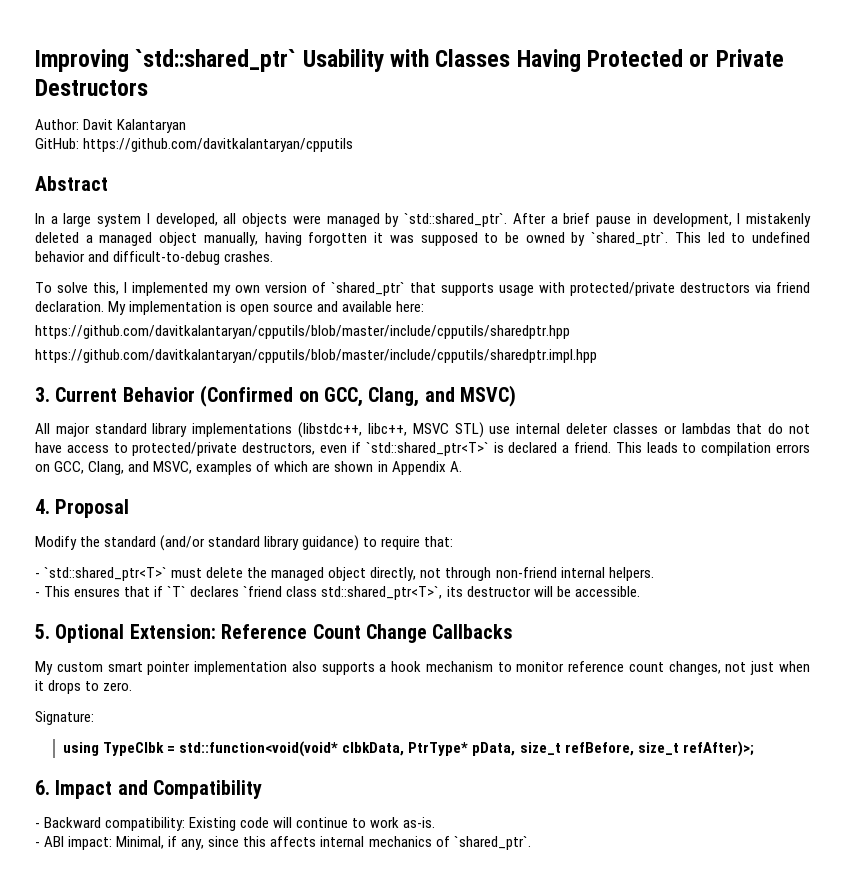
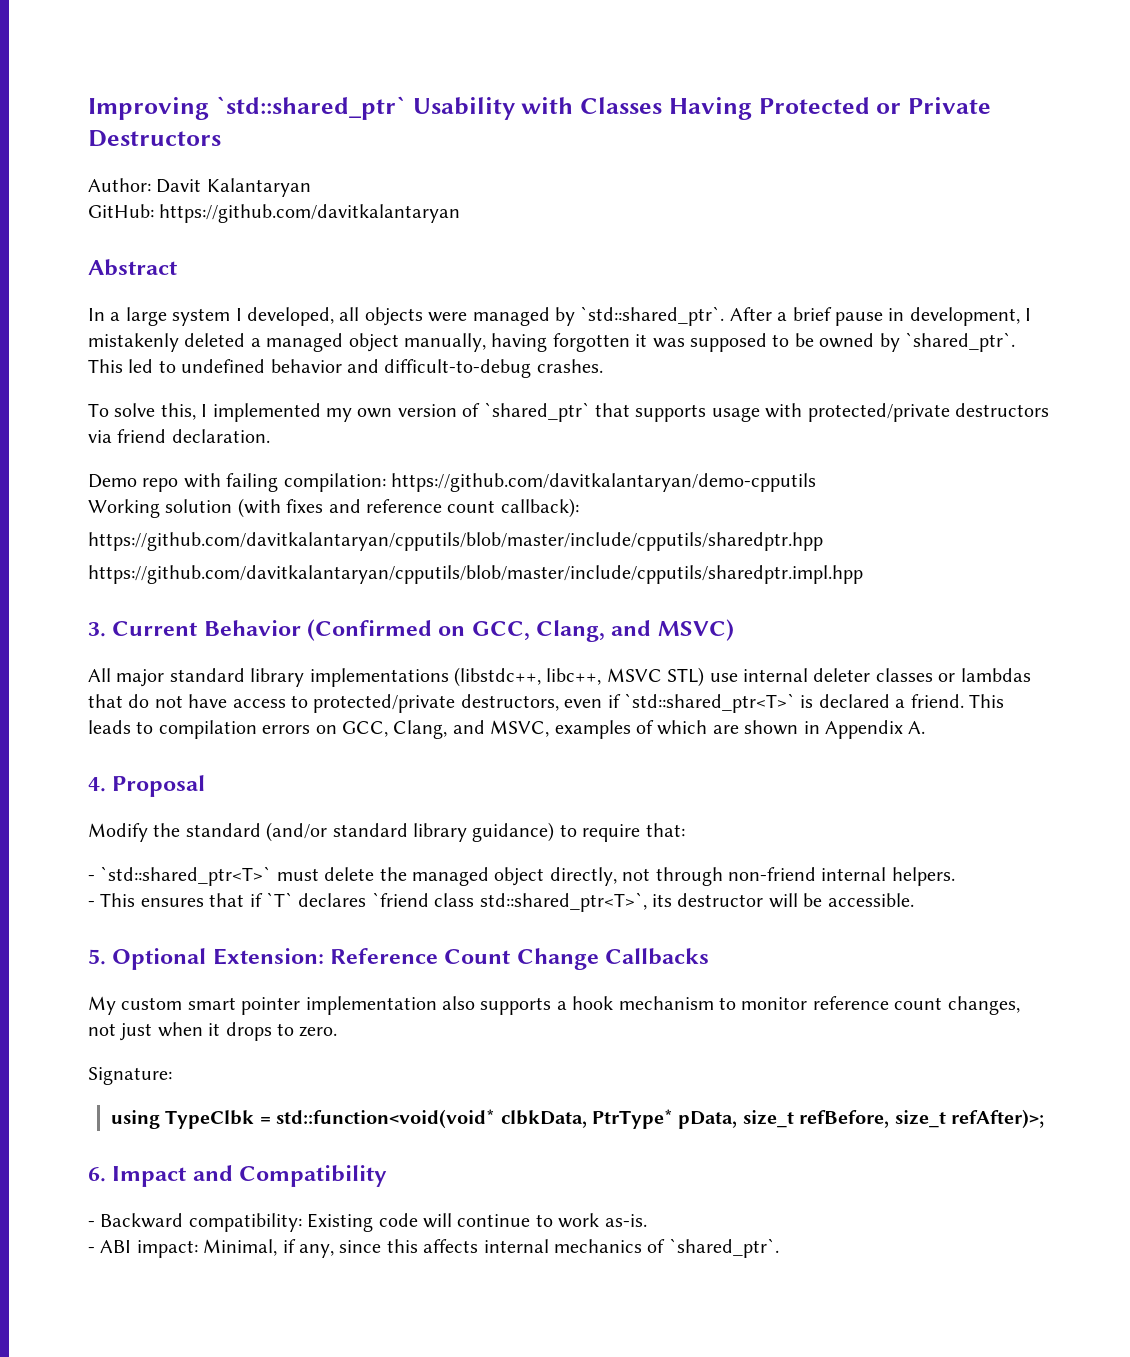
[83,138,354,152] https://github.com/davitkalantaryan/cpputils -> [159,204,461,223] https://github.com/davitkalantaryan
[108,301,425,315] My implementation is open source and available here: -> [88,473,816,492] [88,498,579,518] // Demo repo with failing compilation: https://github.com/davitkalantaryan/demo-cpputils // Working solution (with fixes and reference count callback):

